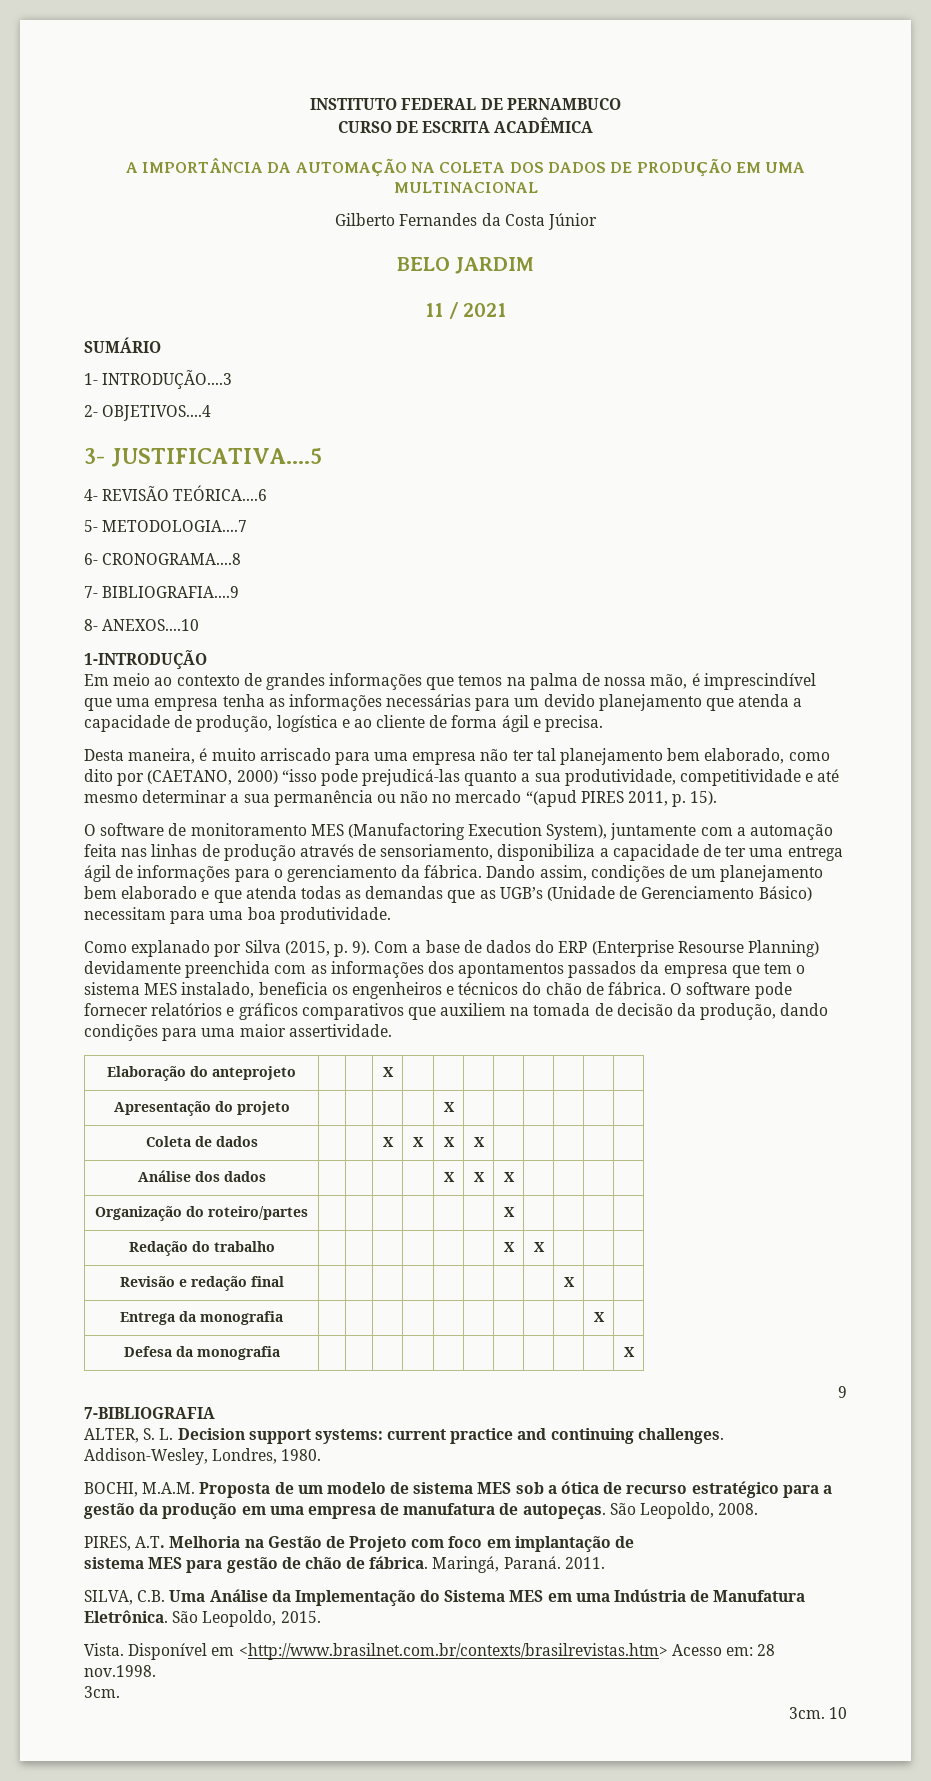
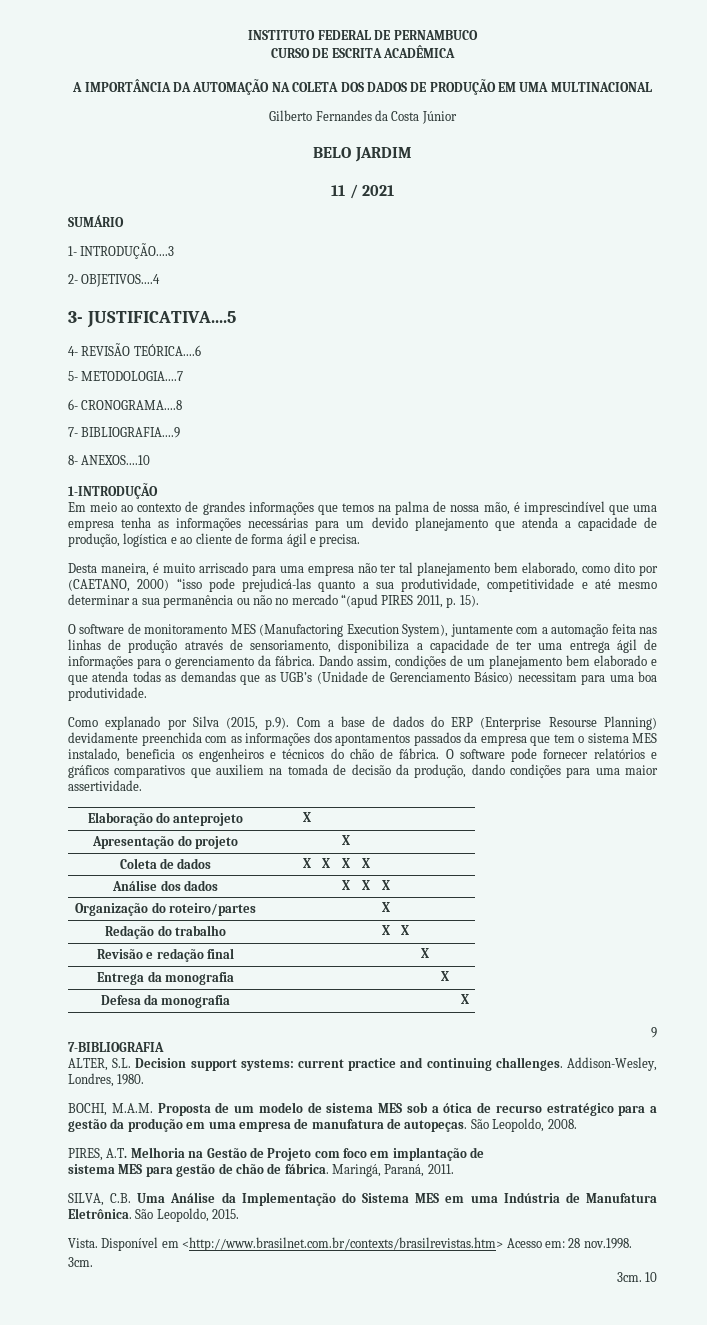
[333,941,371,957] p. 9). -> [265,717,290,730] p.9).
[143,1428,174,1440] S. L. -> [112,1058,132,1068] S.L.
[503,1556,561,1569] Paraná. -> [384,1164,425,1177] Paraná,

